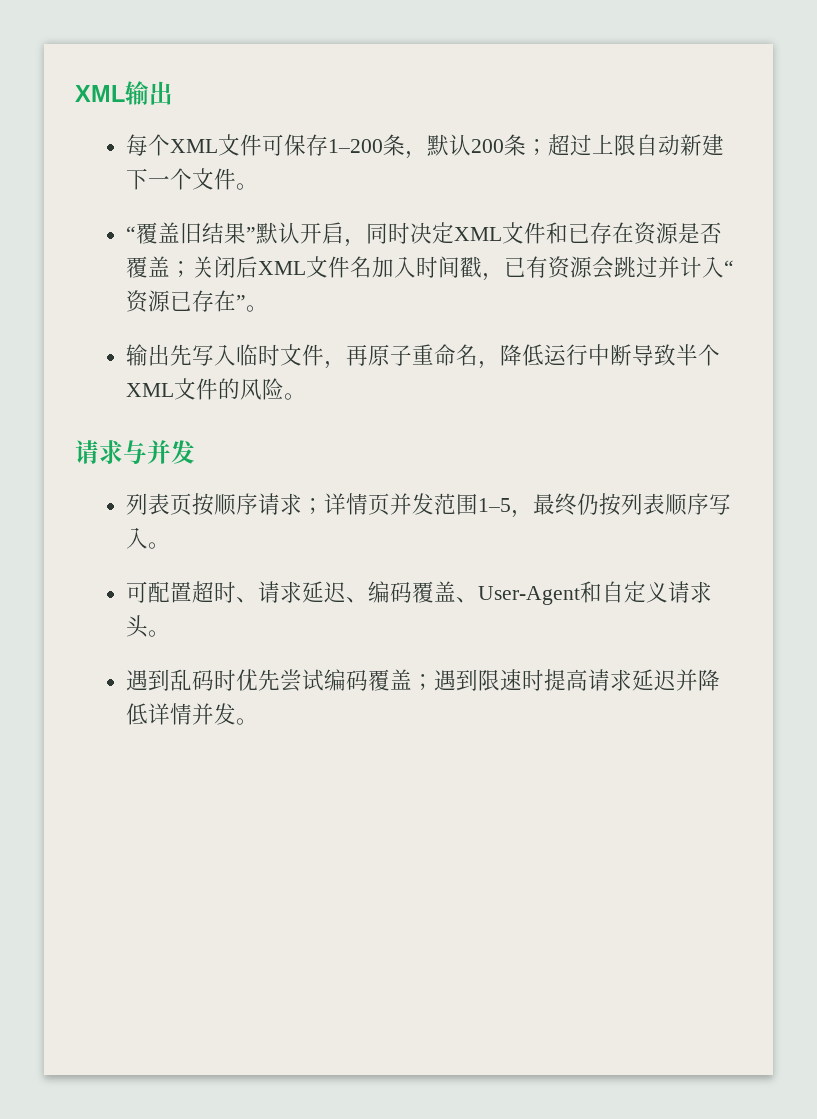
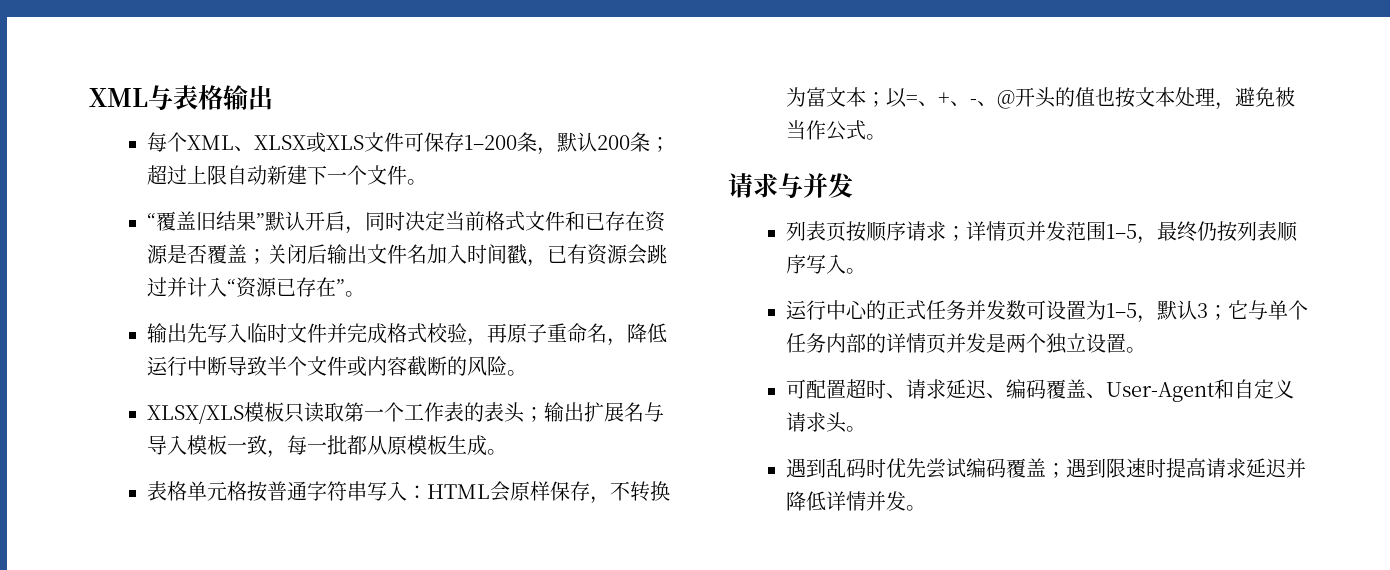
[75,85,125,102] XML -> [89,84,223,110] XML与表格
(219, 146) none -> [234,132,365,153] 、XLSX或XLS
[454,227,503,241] XML -> [445,211,526,231] 当前格式
[258,261,307,275] XML -> [327,244,368,264] 输出
(325, 355) none -> [327,323,468,344] 并完成格式校验
[126,378,219,400] XML文件 -> [307,356,448,377] 文件或内容截断
(307, 396) none -> [147,402,665,424] [147,435,508,458] [147,481,671,504] [786,87,1296,110] [786,120,887,141] // XLSX/XLS模板只读取第一个工作表的表头；输出扩展名与导入模板一致，每一批都从原模板生成。 // 表格单元格按普通字符串写入：HTML会原样保存，不转换为富文本；以=、+、-、@开头的值也按文本处理，避免被当作公式。
(171, 545) none -> [786,300,1309,323] [786,333,1147,354] // 运行中心的正式任务并发数可设置为1–5，默认3；它与单个任务内部的详情页并发是两个独立设置。

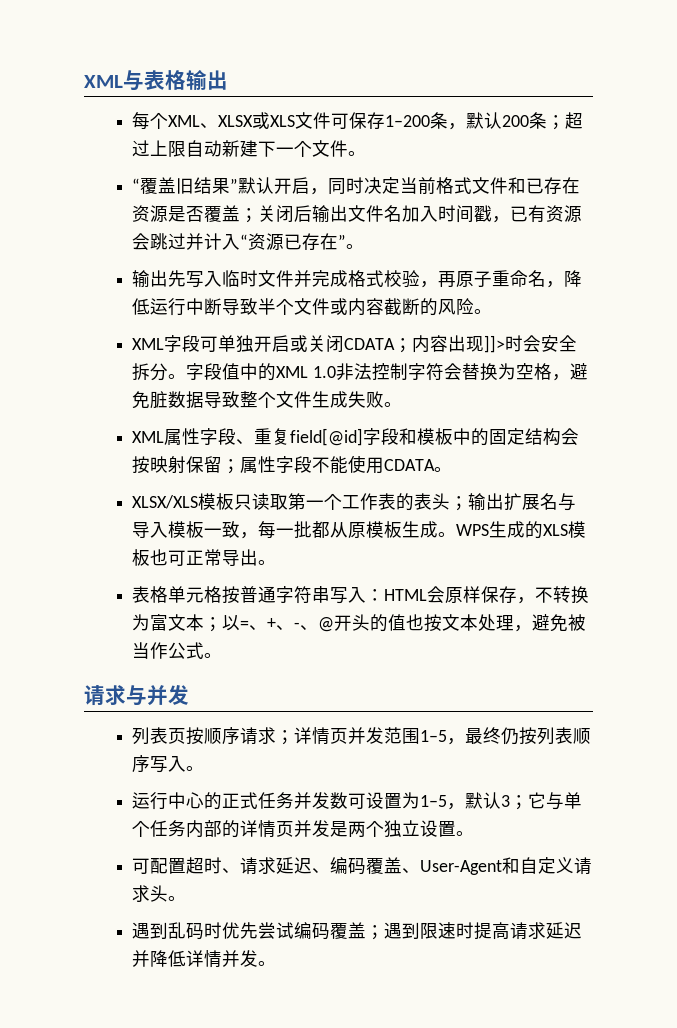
(528, 373) none -> [132,335,578,353] [132,363,589,381] [132,391,403,409] [132,428,580,446] [132,455,453,474] // XML字段可单独开启或关闭CDATA；内容出现]]>时会安全拆分。字段值中的XML 1.0非法控制字符会替换为空格，避免脏数据导致整个文件生成失败。 // XML属性字段、重复field[@id]字段和模板中的固定结构会按映射保留；属性字段不能使用CDATA。
(508, 452) none -> [456,521,587,539] [132,549,277,566] WPS生成的XLS模板也可正常导出。

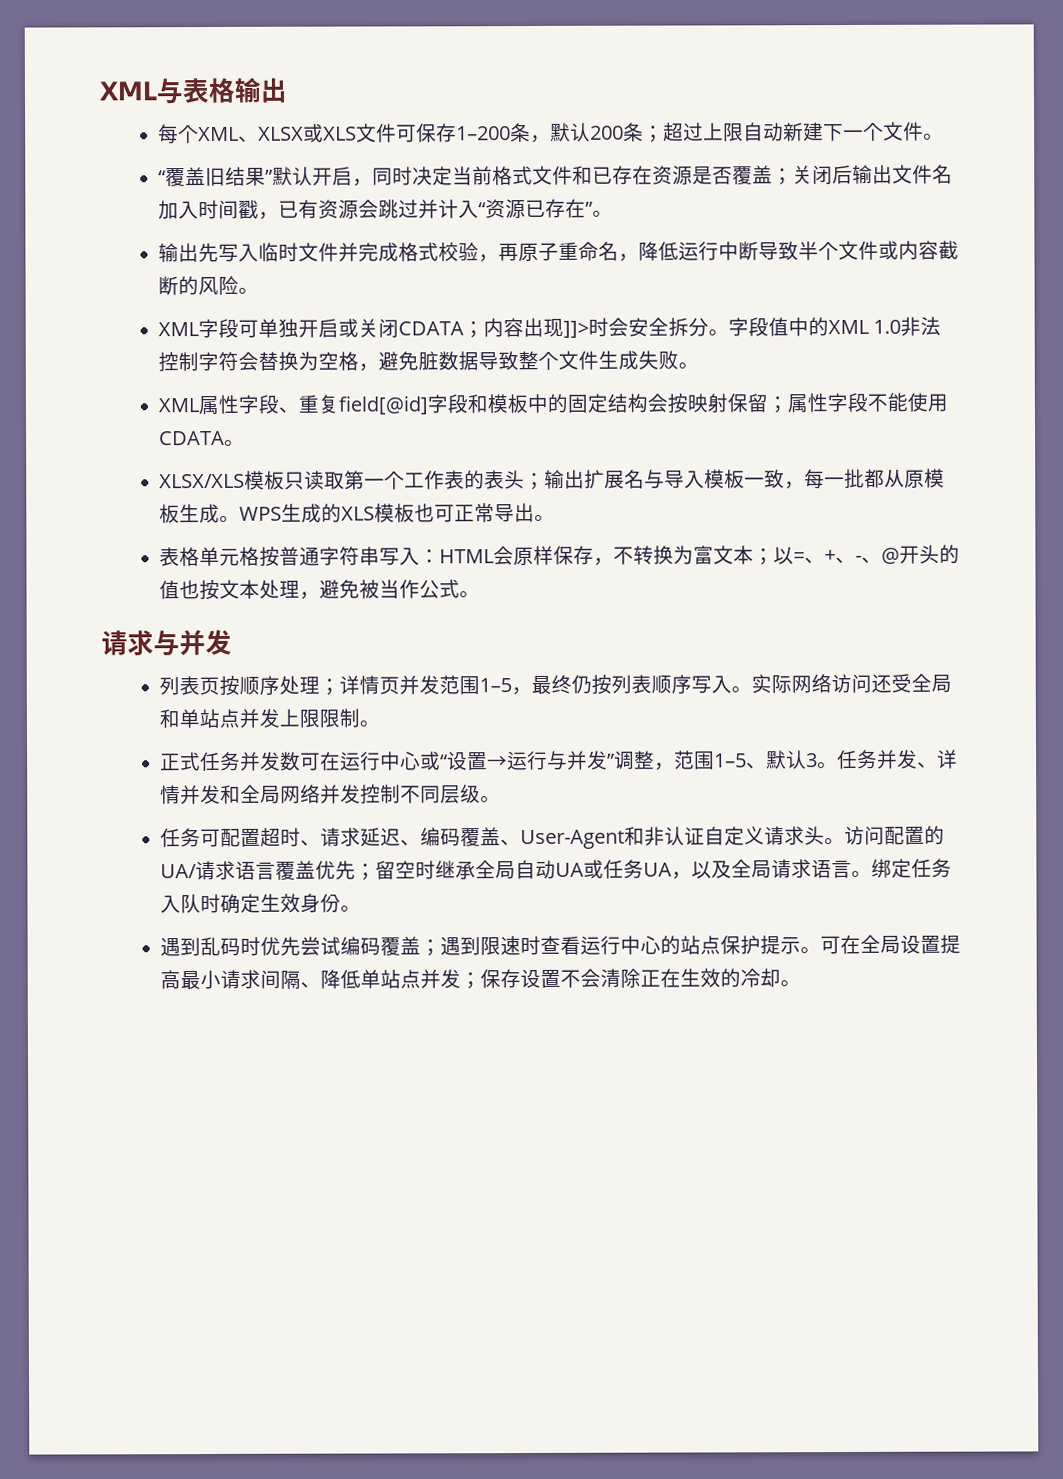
[240,727,277,745] 请求 -> [278,675,320,695] 处理
[132,792,583,810] [132,820,475,838] // 运行中心的正式任务并发数可设置为1–5，默认3；它与单个任务内部的详情页并发是两个独立设置。 // -> [750,673,952,694] [158,708,380,729] [159,749,958,772] [159,784,501,805] [159,828,201,848] 实际网络访问还受全局和单站点并发上限限制。 // 正式任务并发数可在运行中心或“设置→运行与并发”调整，范围1–5、默认3。任务并发、详情并发和全局网络并发控制不同层级。 // 任务
(521, 865) none -> [643,826,705,846] 非认证
(187, 898) none -> [843,825,945,846] [159,858,952,881] [159,893,361,914] 访问配置的UA/请求语言覆盖优先；留空时继承全局自动UA或任务UA，以及全局请求语言。绑定任务入队时确定生效身份。
[474,922,583,940] [132,950,259,968] 提高请求延迟并降低详情并发 -> [539,934,961,955] [159,968,781,990] 查看运行中心的站点保护提示。可在全局设置提高最小请求间隔、降低单站点并发；保存设置不会清除正在生效的冷却

